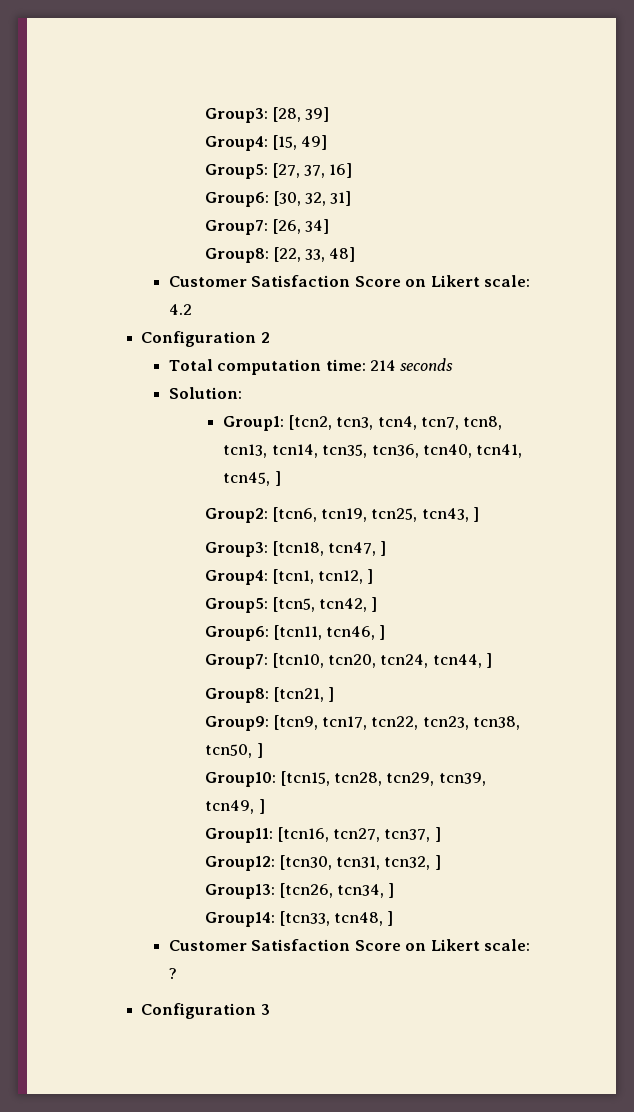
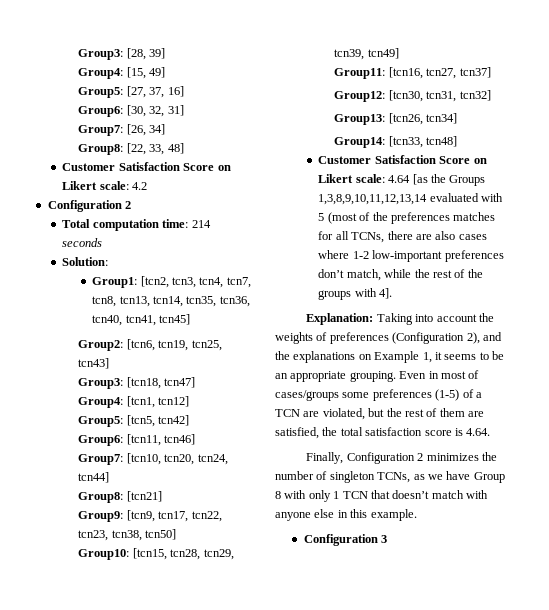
[223,471,281,486] tcn45, ] -> [158,314,190,325] tcn45]
[421,507,480,522] tcn43, ] -> [78,358,110,369] tcn43]
[327,541,387,556] tcn47, ] -> [164,377,196,388] tcn47]
[317,569,374,584] tcn12, ] -> [158,396,190,407] tcn12]
[318,597,378,612] tcn42, ] -> [158,415,190,426] tcn42]
[325,625,386,640] tcn46, ] -> [164,434,196,445] tcn46]
[432,653,493,668] [205,687,334,703] tcn44, ] // Group8: [tcn21, ] -> [78,472,110,483] [78,491,162,503] tcn44] // Group8: [tcn21]
[205,743,263,758] tcn50, ] -> [145,529,177,540] tcn50]
[205,799,265,814] tcn49, ] -> [367,48,399,59] tcn49]
[384,827,441,842] tcn37, ] -> [459,67,491,78] tcn37]
[384,855,441,870] tcn32, ] -> [459,90,491,101] tcn32]
[336,883,395,898] tcn34, ] -> [426,113,458,124] tcn34]
[333,911,394,926] [168,939,530,951] [168,968,177,979] tcn48, ] // Customer Satisfaction Score on Likert scale: ? -> [426,136,458,147] [318,155,487,164] [318,174,486,186] [318,193,504,205] [318,212,496,224] [318,231,487,243] [318,250,504,262] [318,269,483,281] [318,288,393,300] [306,313,494,325] [275,332,502,344] [275,351,504,363] [275,370,480,382] [275,389,482,401] [275,408,484,420] [275,427,491,439] [306,452,497,464] [275,471,505,483] [275,490,488,502] [275,509,417,521] tcn48] // Customer Satisfaction Score on Likert scale: 4.64 [as the Groups 1,3,8,9,10,11,12,13,14 evaluated with 5 (most of the preferences matches for all TCNs, there are also cases where 1-2 low-important preferences don’t match, while the rest of the groups with 4]. // Explanation: Taking into account the weights of preferences (Configuration 2), and the explanations on Example 1, it seems to be an appropriate grouping. Even in most of cases/groups some preferences (1-5) of a TCN are violated, but the rest of them are satisfied, the total satisfaction score is 4.64. // Finally, Configuration 2 minimizes the number of singleton TCNs, as we have Group 8 with only 1 TCN that doesn’t match with anyone else in this example.

